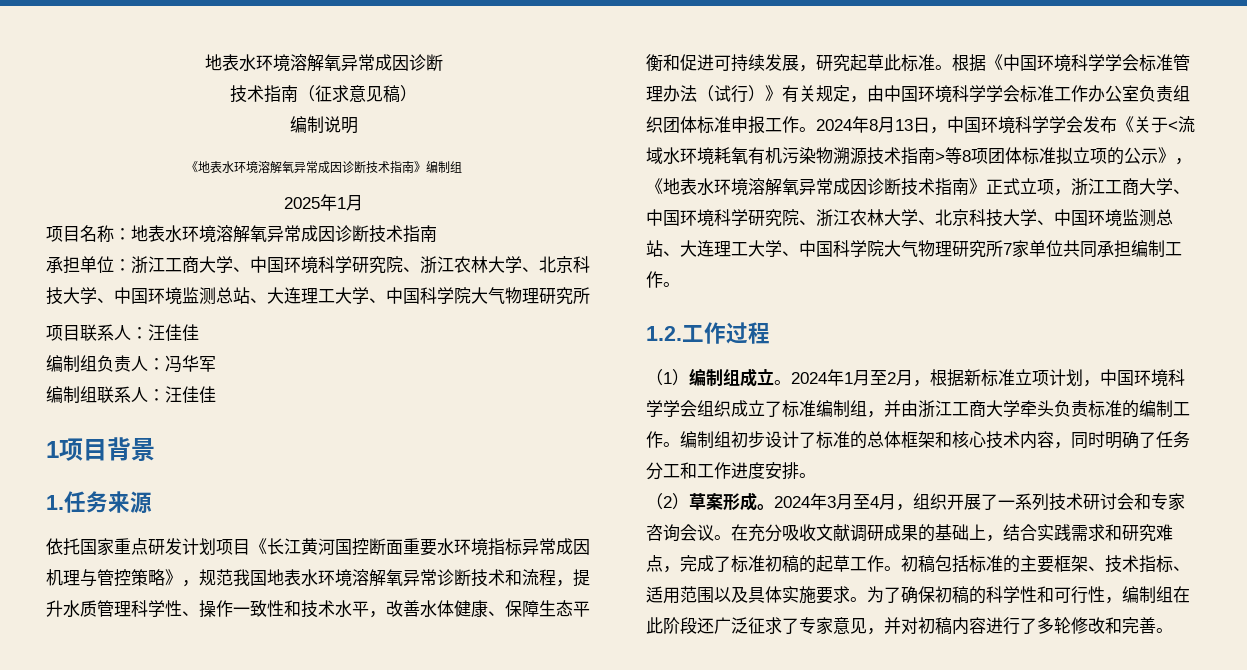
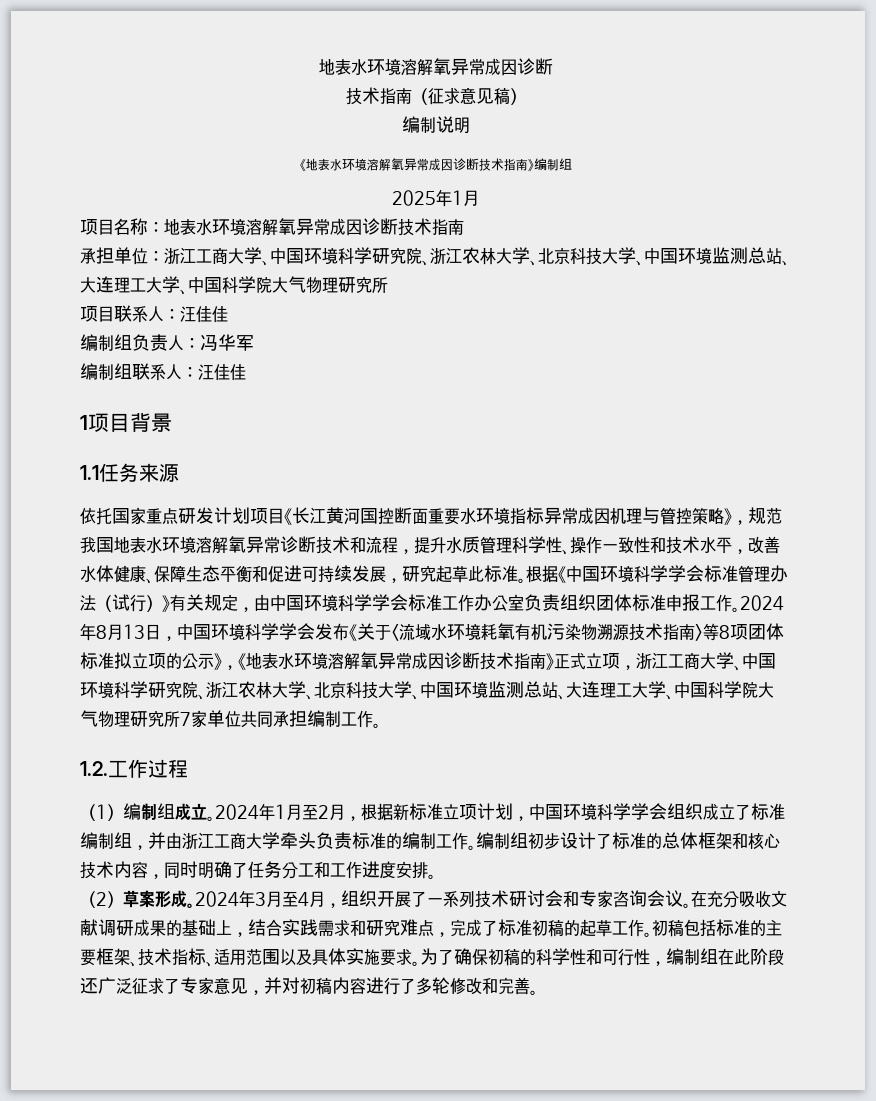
[46,495,64,510] 1. -> [80,465,99,480] 1.1

